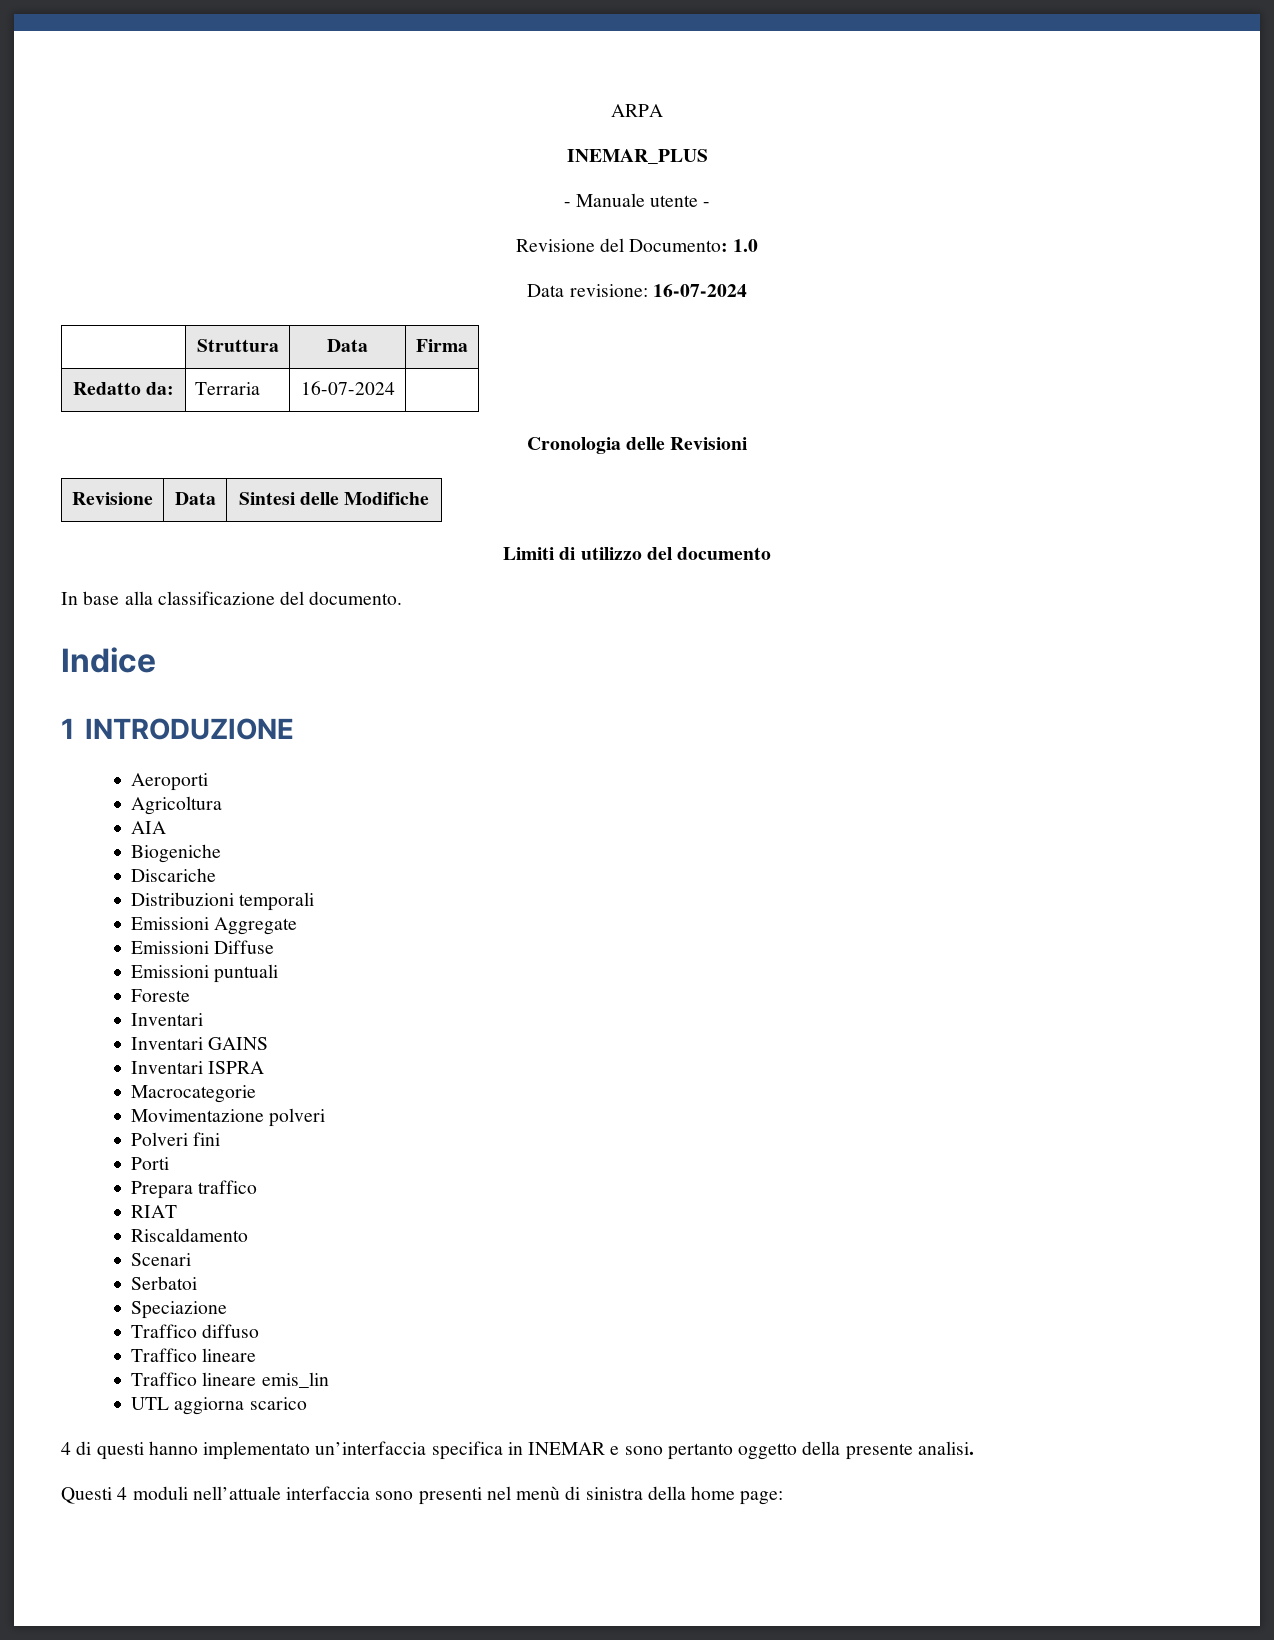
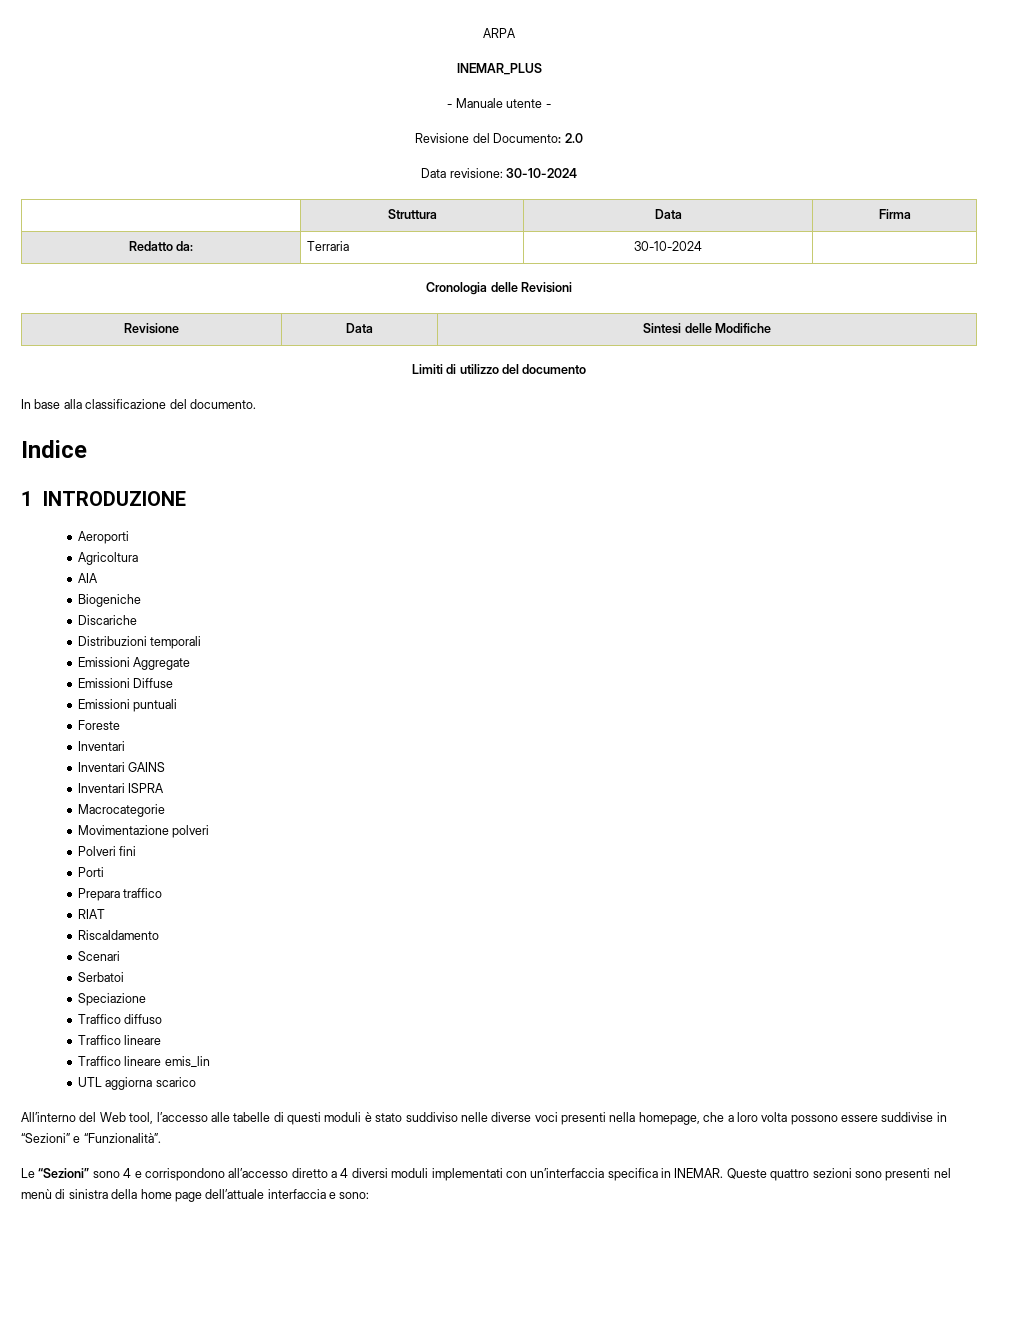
[733,239,759,252] 1.0 -> [564,133,583,143] 2.0
[652,284,747,297] 16-07-2024 -> [505,168,577,178] 30-10-2024
[300,381,395,395] 16-07-2024 -> [634,241,703,251] 30-10-2024
[61,1441,974,1460] [61,1486,371,1504] 4 di questi hanno implementato un’interfaccia specifica in INEMAR e sono pertanto oggetto della presente analisi. // Questi 4 moduli nell’attuale interfaccia -> [21,1112,947,1125] [21,1133,161,1143] [21,1168,852,1181] All’interno del Web tool, l’accesso alle tabelle di questi moduli è stato suddiviso nelle diverse voci presenti nella homepage, che a loro volta possono essere suddivise in “Sezioni” e “Funzionalità”. // Le “Sezioni” sono 4 e corrispondono all’accesso diretto a 4 diversi moduli implementati con un’interfaccia specifica in INEMAR. Queste quattro sezioni
[740,1491,784,1505] page: -> [174,1189,370,1202] page dell’attuale interfaccia e sono:

